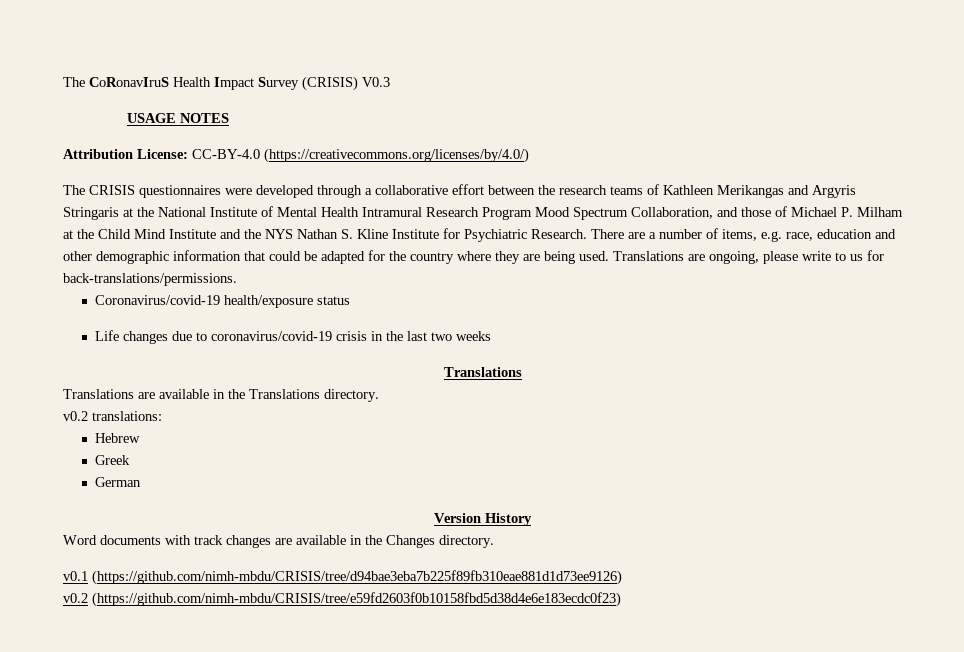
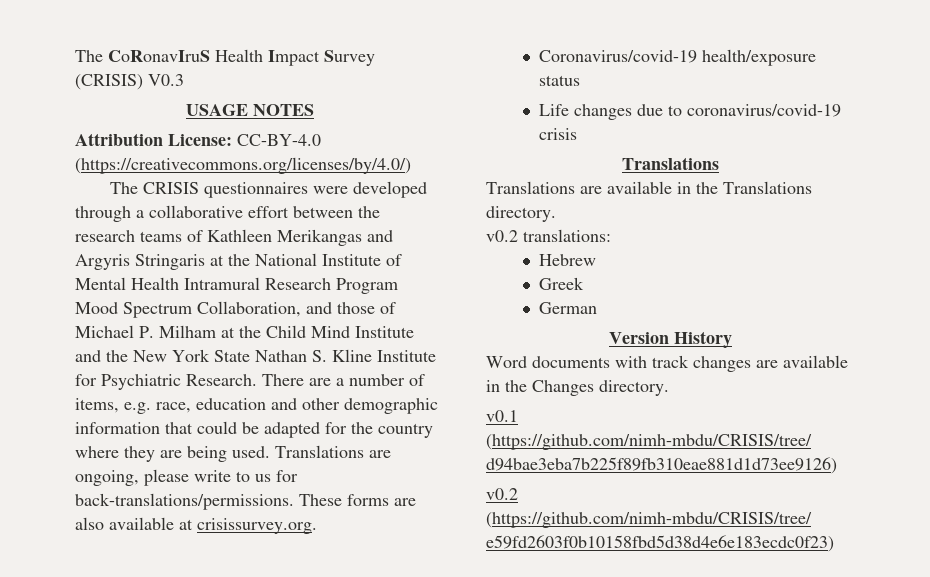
[265,229,293,239] NYS -> [133,349,250,362] New York State
(237, 279) none -> [299,494,416,506] [75,517,317,534] These forms are also available at crisissurvey.org.
[371,331,492,341] in the last two weeks -> (578, 134) none

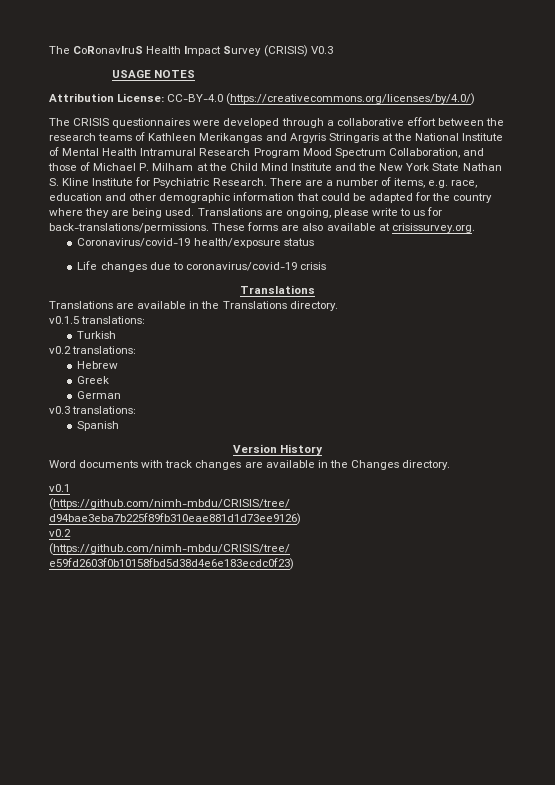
(556, 214) none -> [49,316,146,324] [77,331,117,339] // v0.1.5 translations: // Turkish
(598, 308) none -> [49,406,137,414] [77,421,120,431] // v0.3 translations: // Spanish

